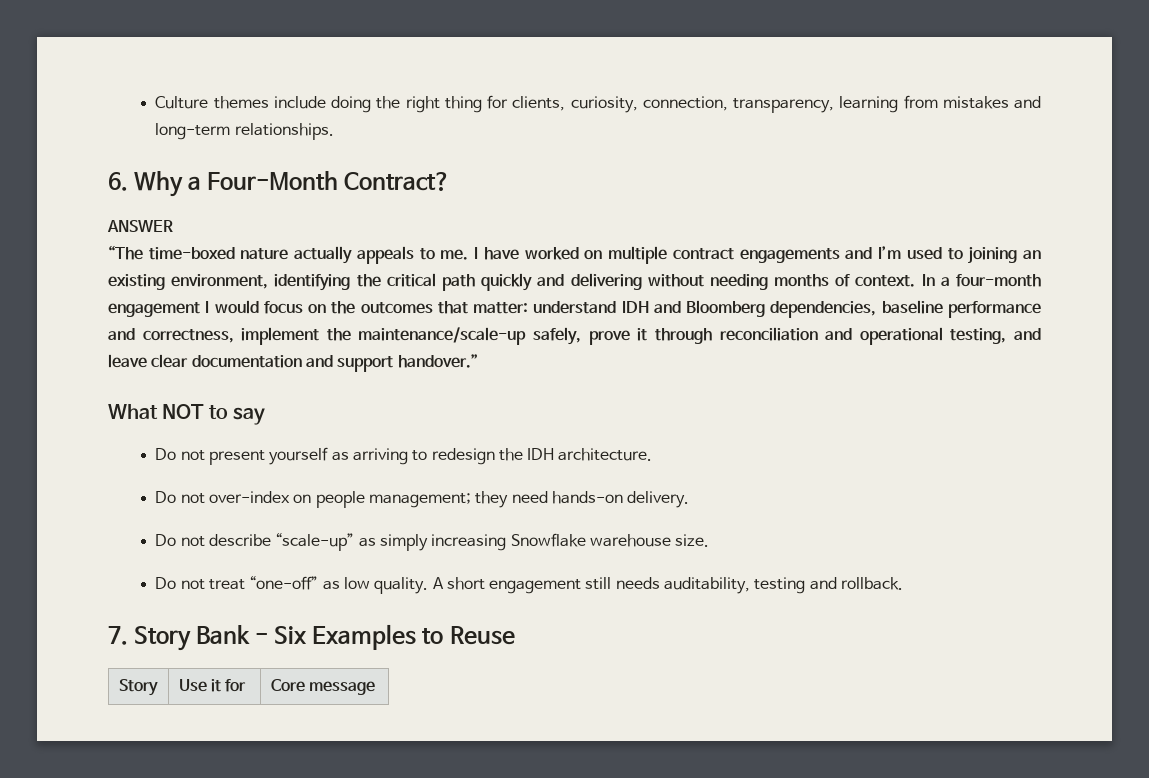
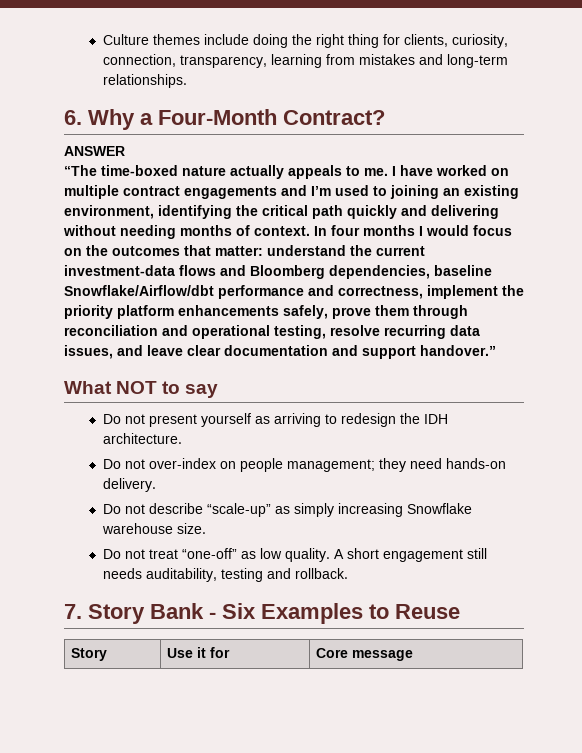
[940,274,1041,287] [108,302,200,317] a four-month engagement -> [331,225,415,236] four months
[621,301,649,313] IDH -> [350,245,425,256] [64,265,216,276] the current investment-data flows
(943, 307) none -> [64,285,214,296] Snowflake/Airflow/dbt
[358,327,527,345] maintenance/scale-up -> [64,305,279,319] priority platform enhancements
[637,328,648,341] it -> [375,305,409,316] them
(1007, 336) none -> [330,325,480,339] [64,345,113,359] resolve recurring data issues,

